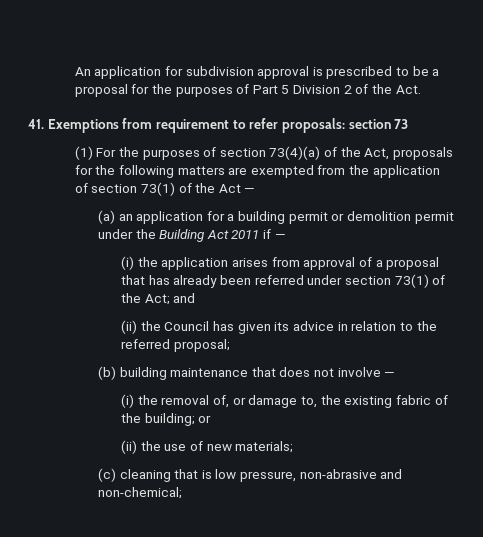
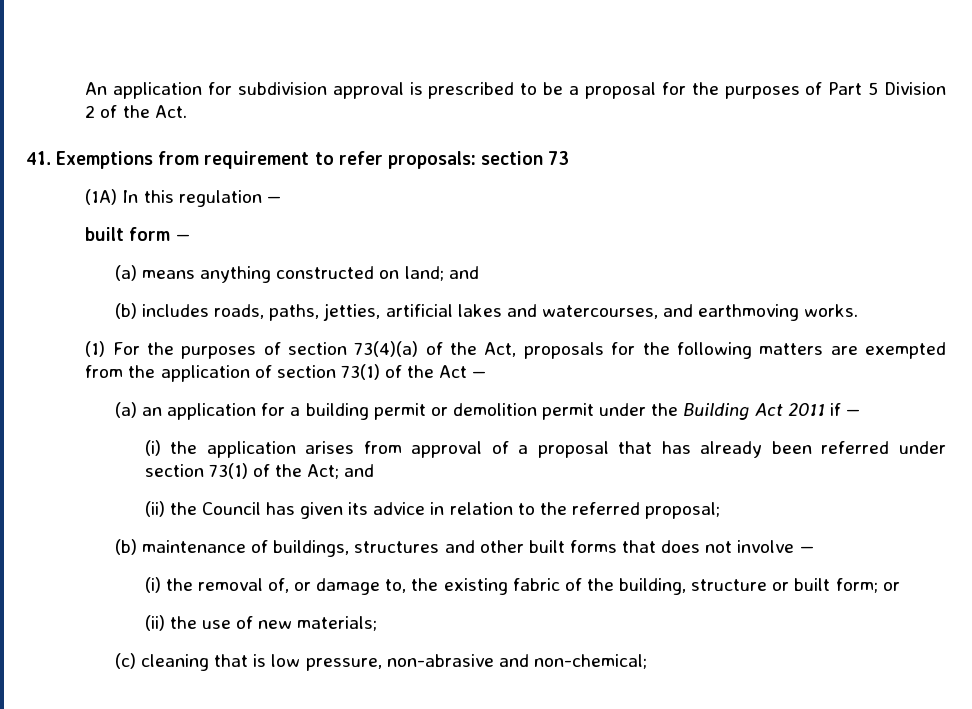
(409, 124) none -> [85,189,281,207] [85,227,190,241] [114,265,479,283] [114,303,859,321] // (1A) In this regulation — // built form — // (a) means anything constructed on land; and // (b) includes roads, paths, jetties, artificial lakes and watercourses, and earthmoving works.
[119,367,249,380] building maintenance -> [142,540,617,557] maintenance of buildings, structures and other built forms
[144,413,195,426] building; -> [619,578,878,595] building, structure or built form;

